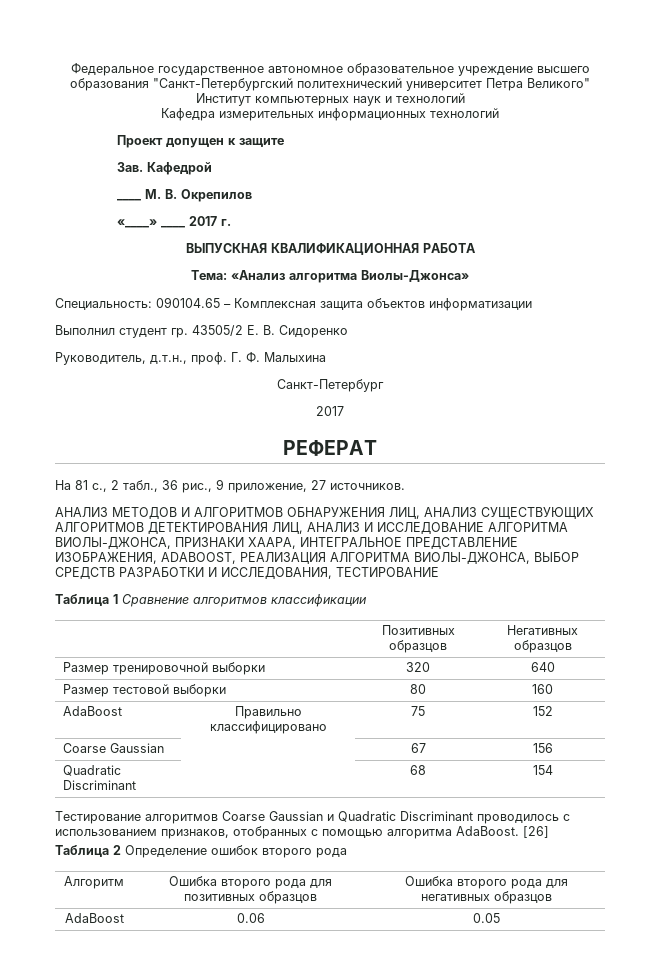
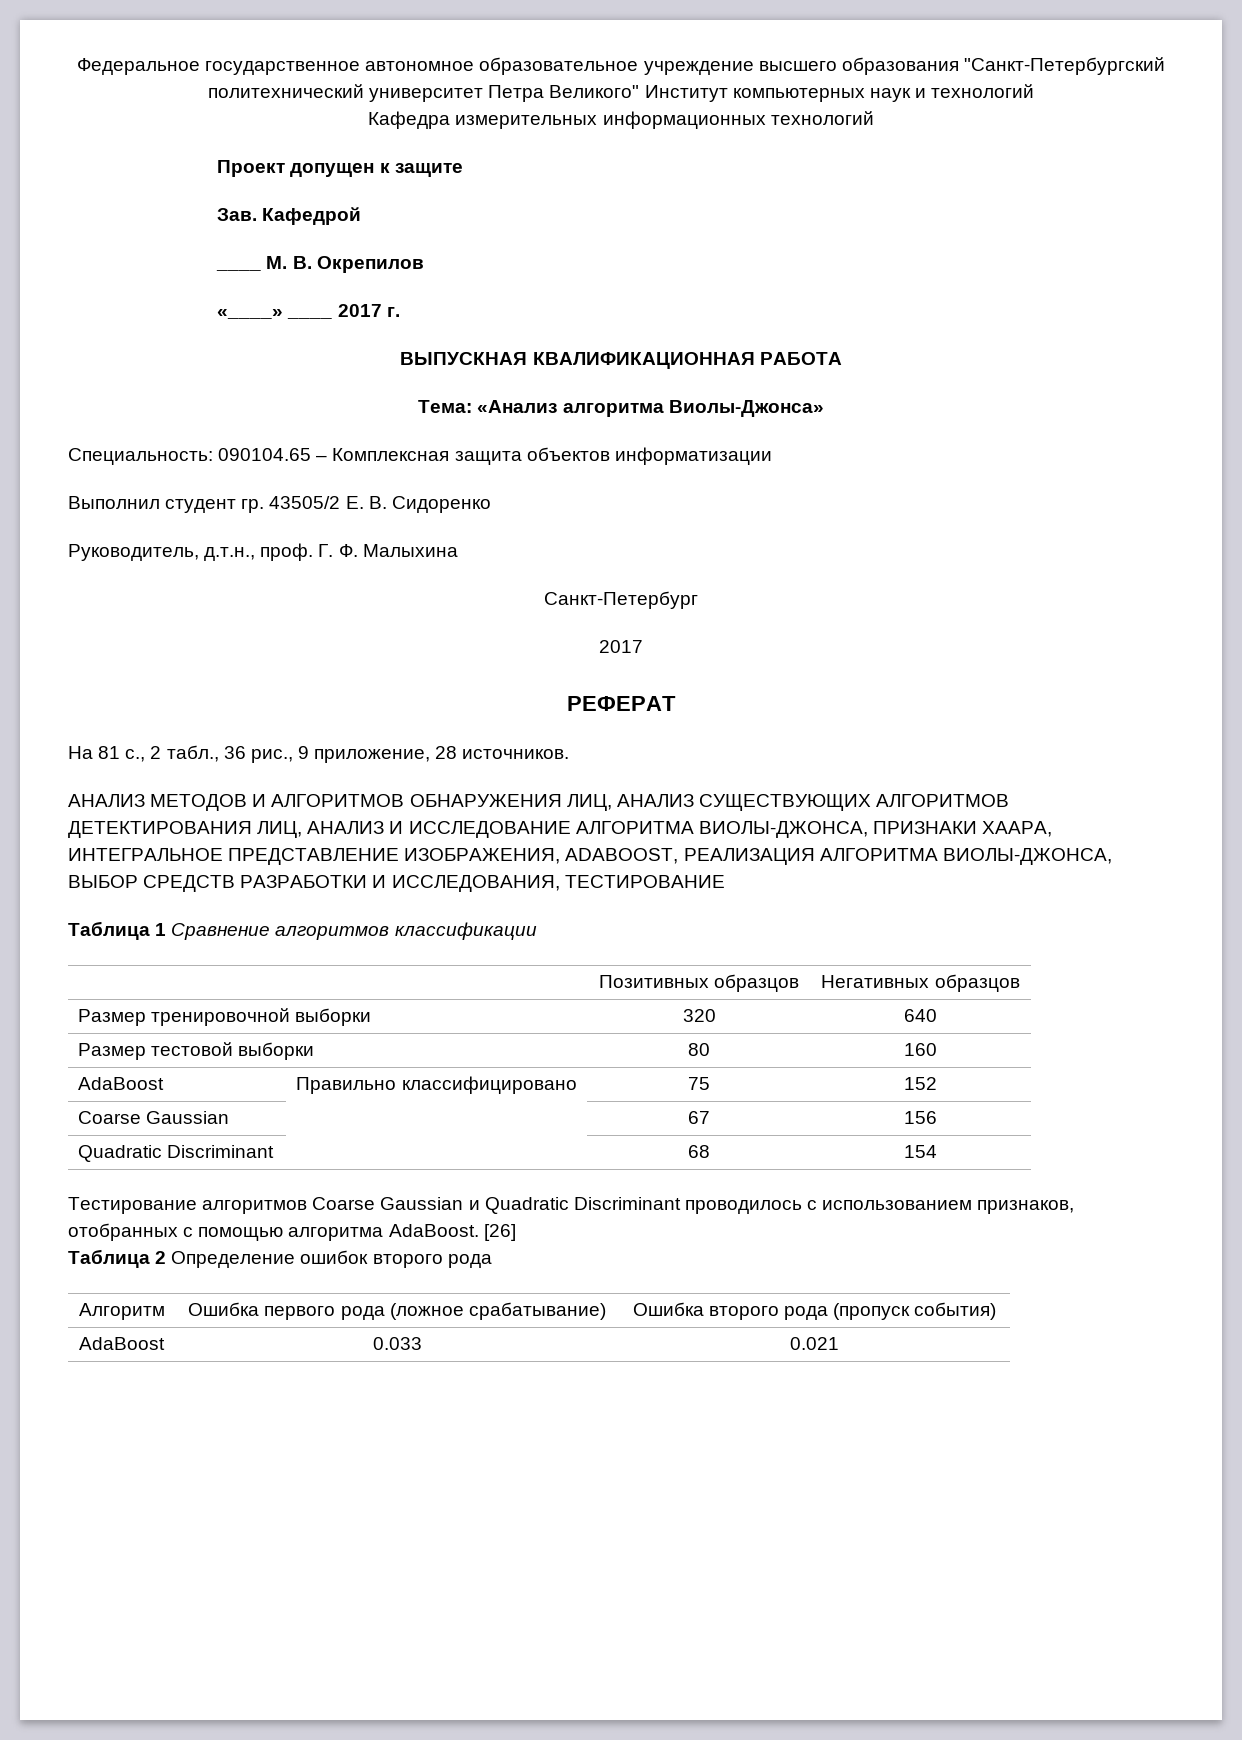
[311,480,326,490] 27 -> [435,746,458,759] 28
[221,879,332,889] [184,891,317,904] [405,876,568,889] [421,891,552,904] [64,913,124,923] [236,913,265,923] [473,913,500,923] второго рода для позитивных образцов | Ошибка второго рода для негативных образцов // AdaBoost | 0.06 | 0.05 -> [264,1302,606,1320] [632,1302,997,1320] [79,1337,165,1350] [372,1337,422,1350] [789,1337,839,1350] первого рода (ложное срабатывание) | Ошибка второго рода (пропуск события) // AdaBoost | 0.033 | 0.021

